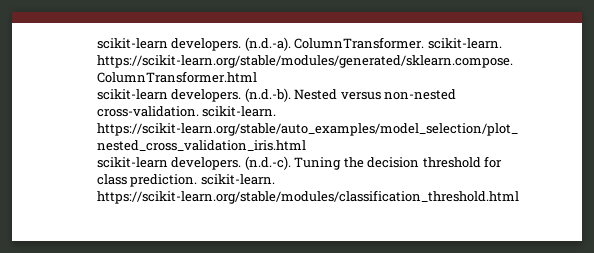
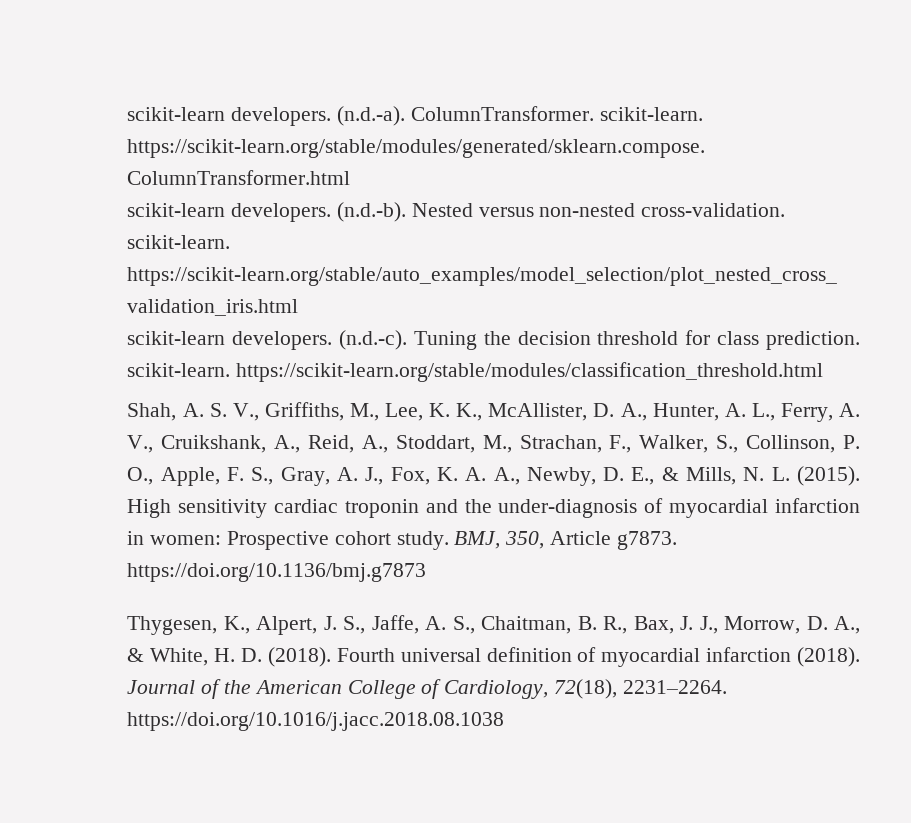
(519, 197) none -> [127,402,861,422] [127,435,861,453] [127,466,861,486] [127,498,860,518] [127,531,677,550] [127,563,427,582] [127,615,861,635] [127,647,860,667] [127,679,727,699] [127,712,505,731] // Shah, A. S. V., Griffiths, M., Lee, K. K., McAllister, D. A., Hunter, A. L., Ferry, A. V., Cruikshank, A., Reid, A., Stoddart, M., Strachan, F., Walker, S., Collinson, P. O., Apple, F. S., Gray, A. J., Fox, K. A. A., Newby, D. E., & Mills, N. L. (2015). High sensitivity cardiac troponin and the under-diagnosis of myocardial infarction in women: Prospective cohort study. BMJ, 350, Article g7873. https://doi.org/10.1136/bmj.g7873 // Thygesen, K., Alpert, J. S., Jaffe, A. S., Chaitman, B. R., Bax, J. J., Morrow, D. A., & White, H. D. (2018). Fourth universal definition of myocardial infarction (2018). Journal of the American College of Cardiology, 72(18), 2231–2264. https://doi.org/10.1016/j.jacc.2018.08.1038

